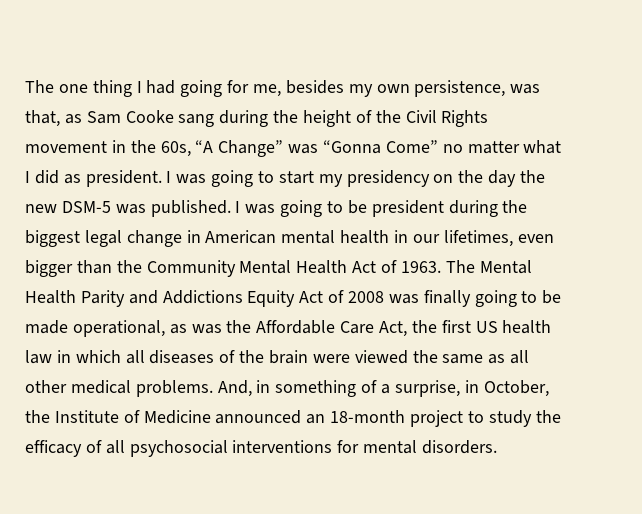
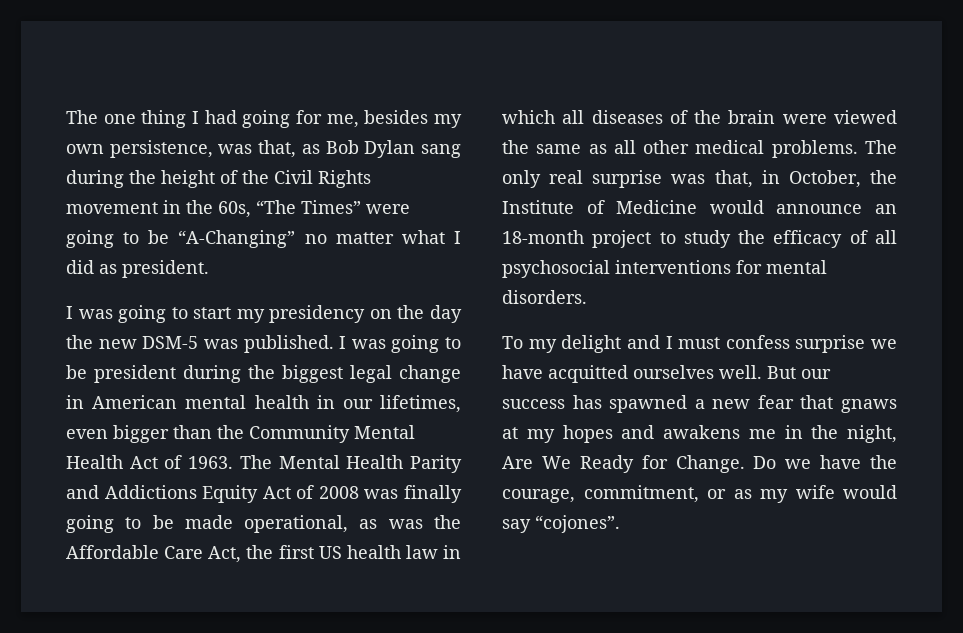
[86,110,174,124] Sam Cooke -> [325,140,416,158] Bob Dylan
[195,140,438,157] “A Change” was “Gonna Come” -> [256,200,410,214] [66,230,296,248] “The Times” were going to be “A-Changing”
(162, 178) none -> (209, 269) //
[217,380,460,397] And, in something of a surprise, -> [865,140,897,154] [502,170,753,188] The only real surprise was that,
[215,410,302,424] announced -> [709,200,863,214] would announce
(498, 447) none -> [502,335,897,353] [502,365,831,383] [502,395,897,413] [502,425,897,443] [502,455,897,473] [502,485,897,503] [502,515,620,533] // To my delight and I must confess surprise we have acquitted ourselves well. But our success has spawned a new fear that gnaws at my hopes and awakens me in the night, Are We Ready for Change. Do we have the courage, commitment, or as my wife would say “cojones”.

